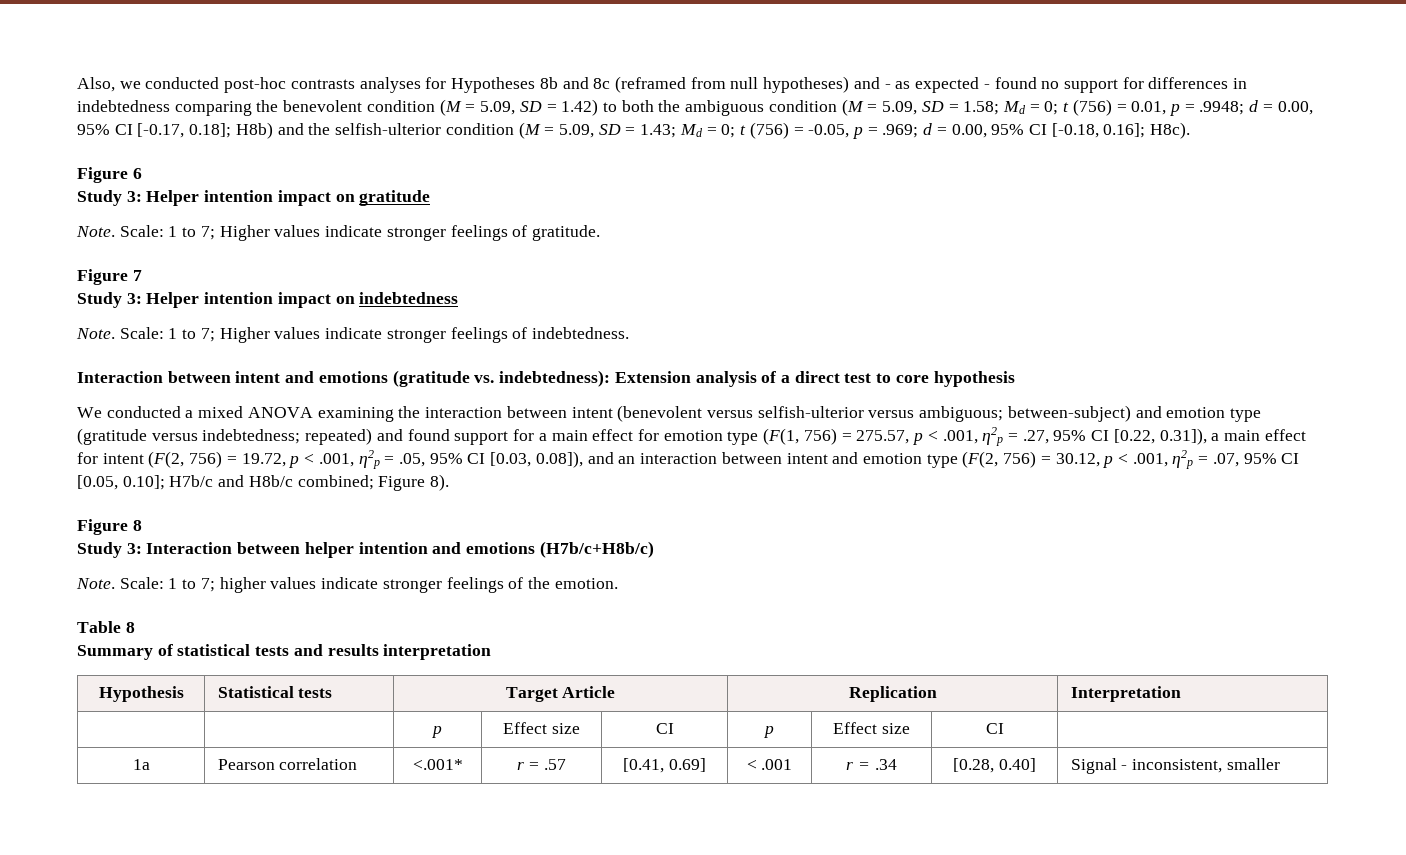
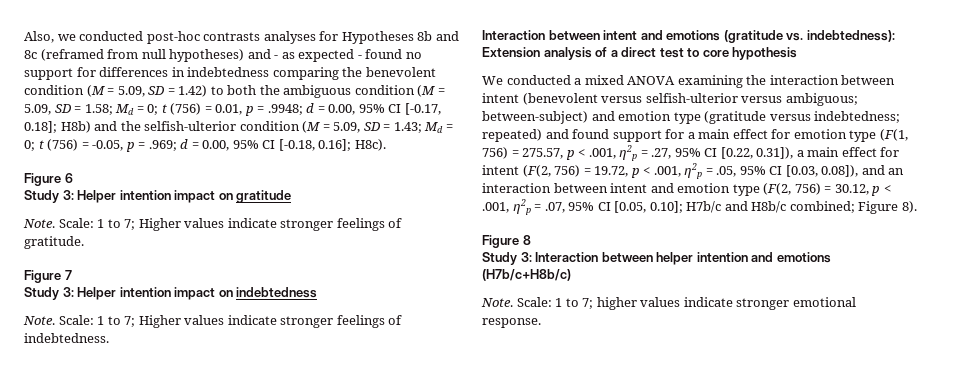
[446,577,618,593] [77,621,135,633] [77,644,492,660] [98,686,184,702] [217,686,333,698] [505,686,616,702] [848,686,937,702] [1070,686,1181,702] [431,726,442,738] [503,722,580,734] [655,723,674,734] [763,726,774,738] [833,722,910,734] [985,723,1004,734] [132,759,150,770] [217,758,358,770] [412,759,463,770] [517,759,566,770] [623,758,706,773] [746,759,793,770] [846,759,897,770] [953,758,1036,773] [1070,758,1280,774] feelings of the emotion. // Table 8 // Summary of statistical tests and results interpretation // Hypothesis | Statistical tests | Target Article | Replication | Interpretation // | | p | Effect size | CI | p | Effect size | CI | // 1a | Pearson correlation | <.001* | r = .57 | [0.41, 0.69] | < .001 | r = .34 | [0.28, 0.40] | Signal - inconsistent, smaller -> [792,297,856,307] [482,318,541,328] emotional response.

